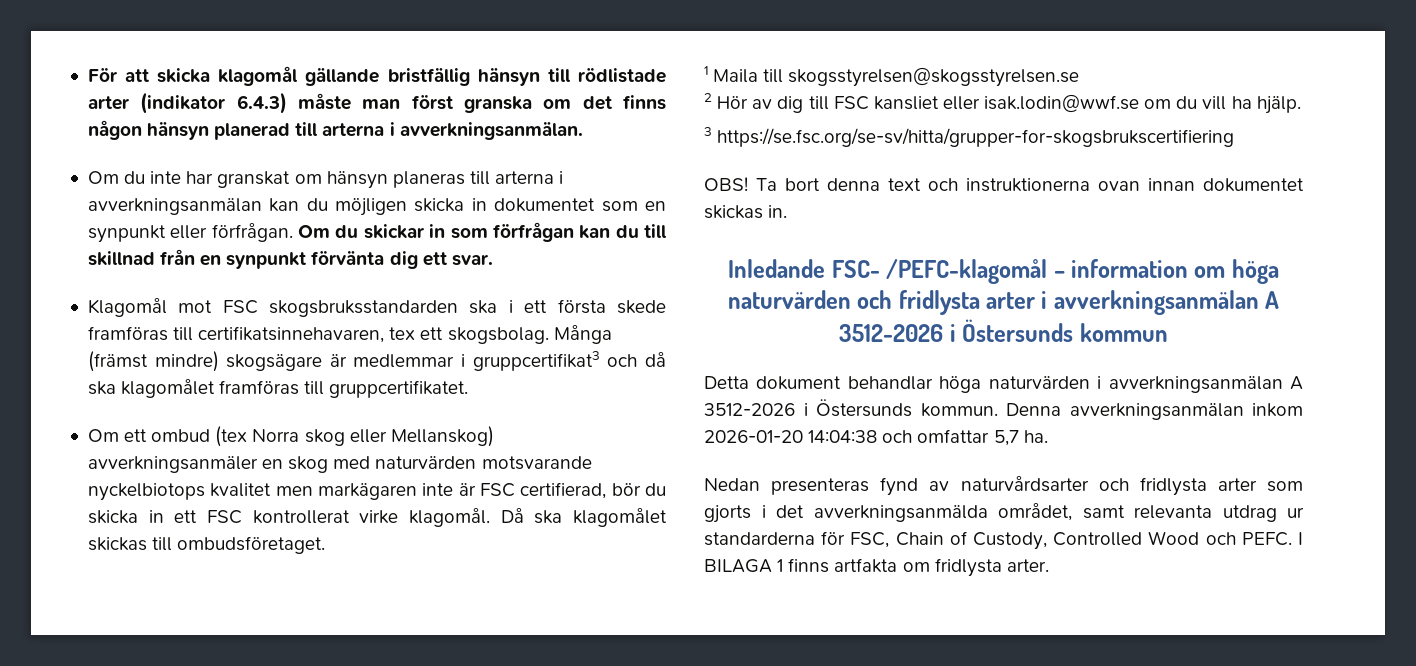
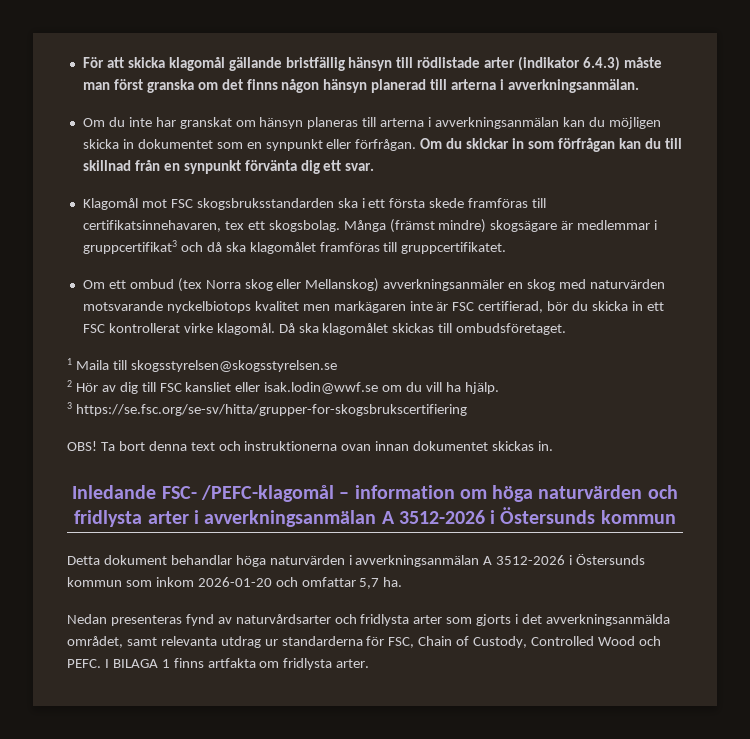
[920,403,1244,420] kommun. Denna avverkningsanmälan -> [67,577,152,587] kommun som
[808,430,878,443] 14:04:38 -> (272, 582) none

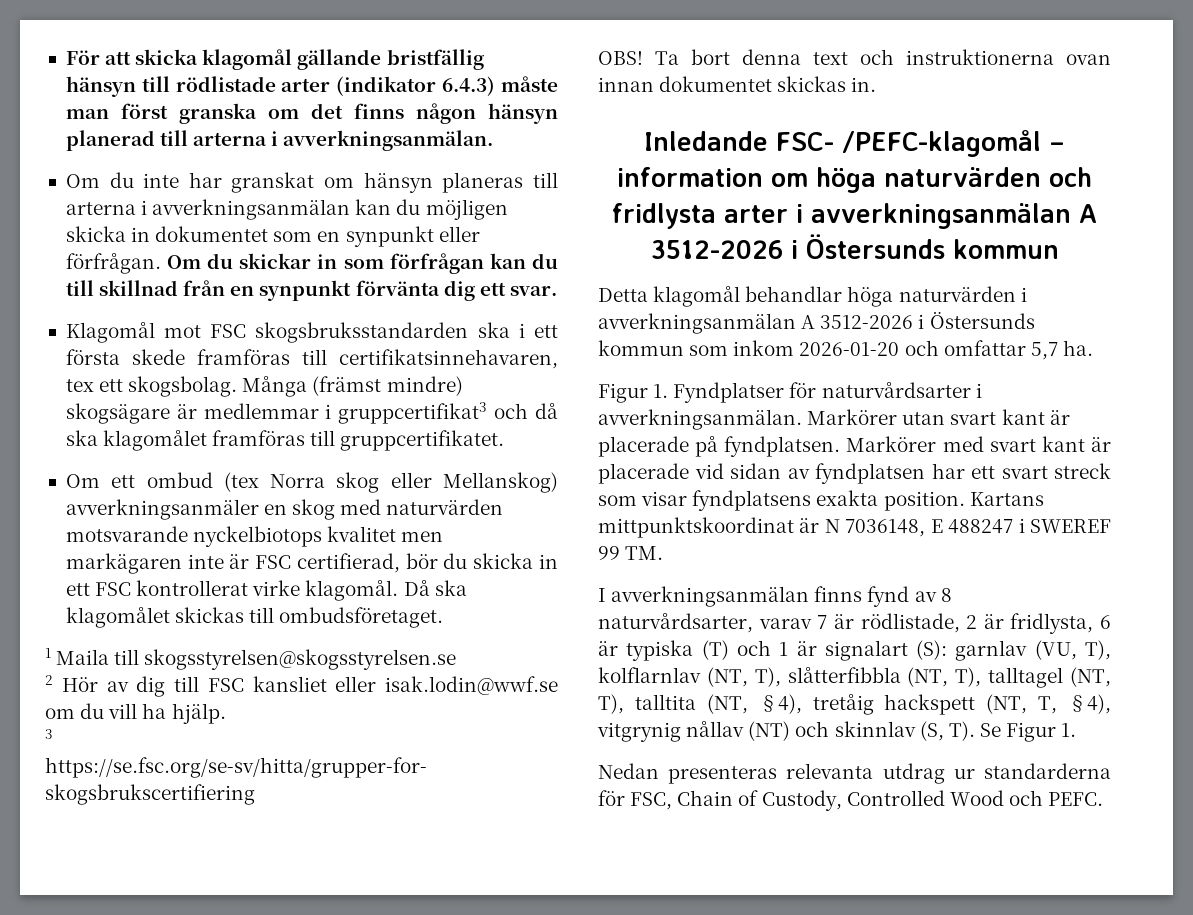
[103,555,167,565] dokument -> [653,286,741,307] klagomål
[67,614,670,626] [67,636,157,648] Nedan presenteras fynd av naturvårdsarter och fridlysta arter som gjorts i det avverkningsanmälda området, samt -> [598,382,982,403] [598,409,1070,430] [598,436,1111,457] [598,463,1111,484] [598,490,1044,511] [598,517,1111,538] [598,546,664,560] [598,586,952,607] [598,613,1111,634] [598,640,1111,661] [598,667,1111,688] [598,694,1111,715] [597,721,1077,742] [598,763,778,784] Figur 1. Fyndplatser för naturvårdsarter i avverkningsanmälan. Markörer utan svart kant är placerade på fyndplatsen. Markörer med svart kant är placerade vid sidan av fyndplatsen har ett svart streck som visar fyndplatsens exakta position. Kartans mittpunktskoordinat är N 7036148, E 488247 i SWEREF 99 TM. // I avverkningsanmälan finns fynd av 8 naturvårdsarter, varav 7 är rödlistade, 2 är fridlysta, 6 är typiska (T) och 1 är signalart (S): garnlav (VU, T), kolflarnlav (NT, T), slåtterfibbla (NT, T), talltagel (NT, T), talltita (NT, §4), tretåig hackspett (NT, T, §4), vitgrynig nållav (NT) och skinnlav (S, T). Se Figur 1. // Nedan presenteras
[104,658,370,670] I BILAGA 1 finns artfakta om fridlysta arter. -> (1104, 799) none

